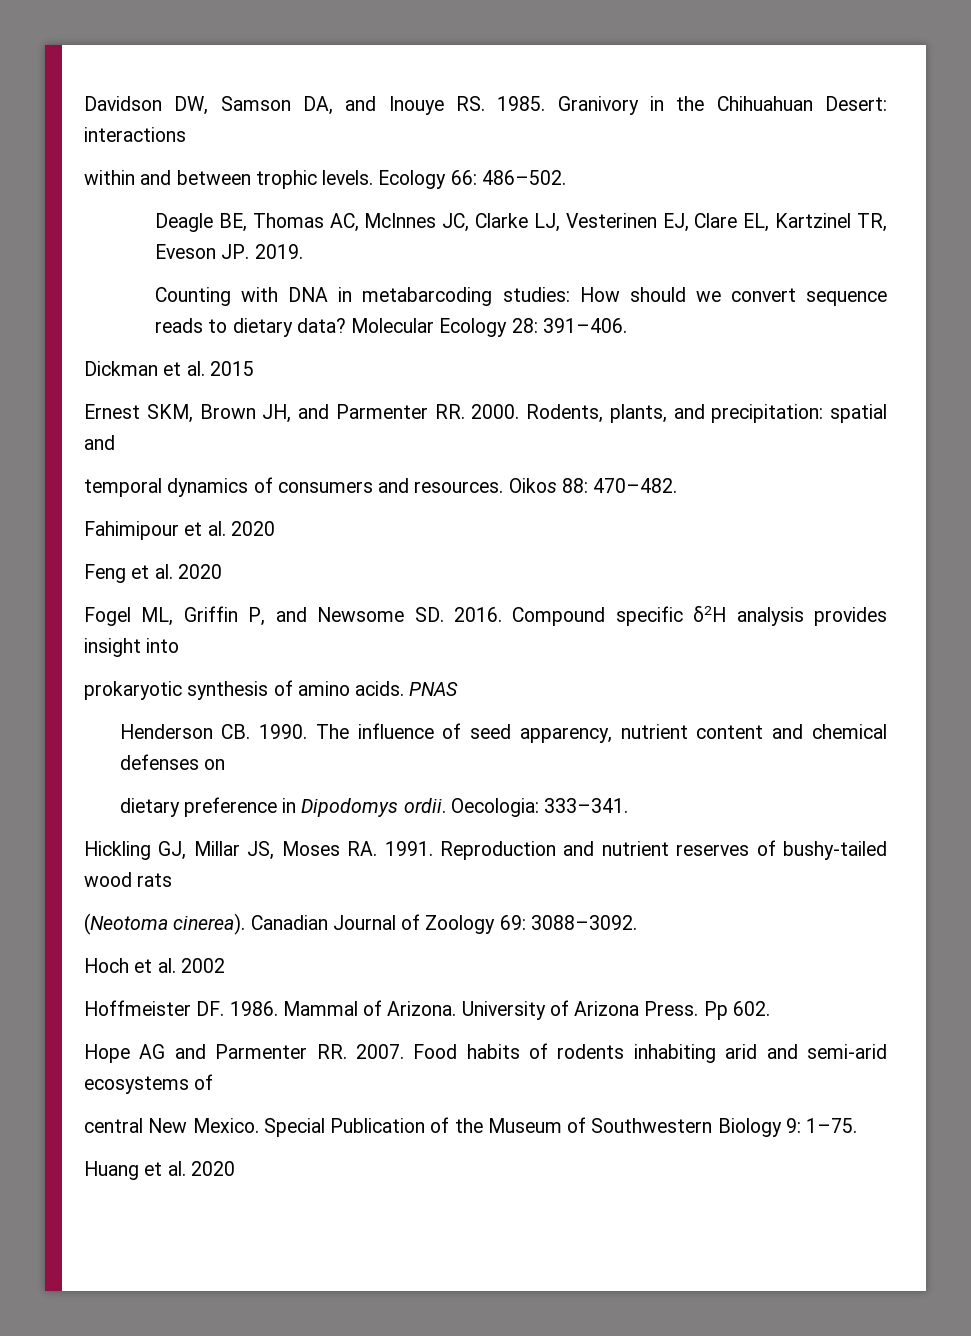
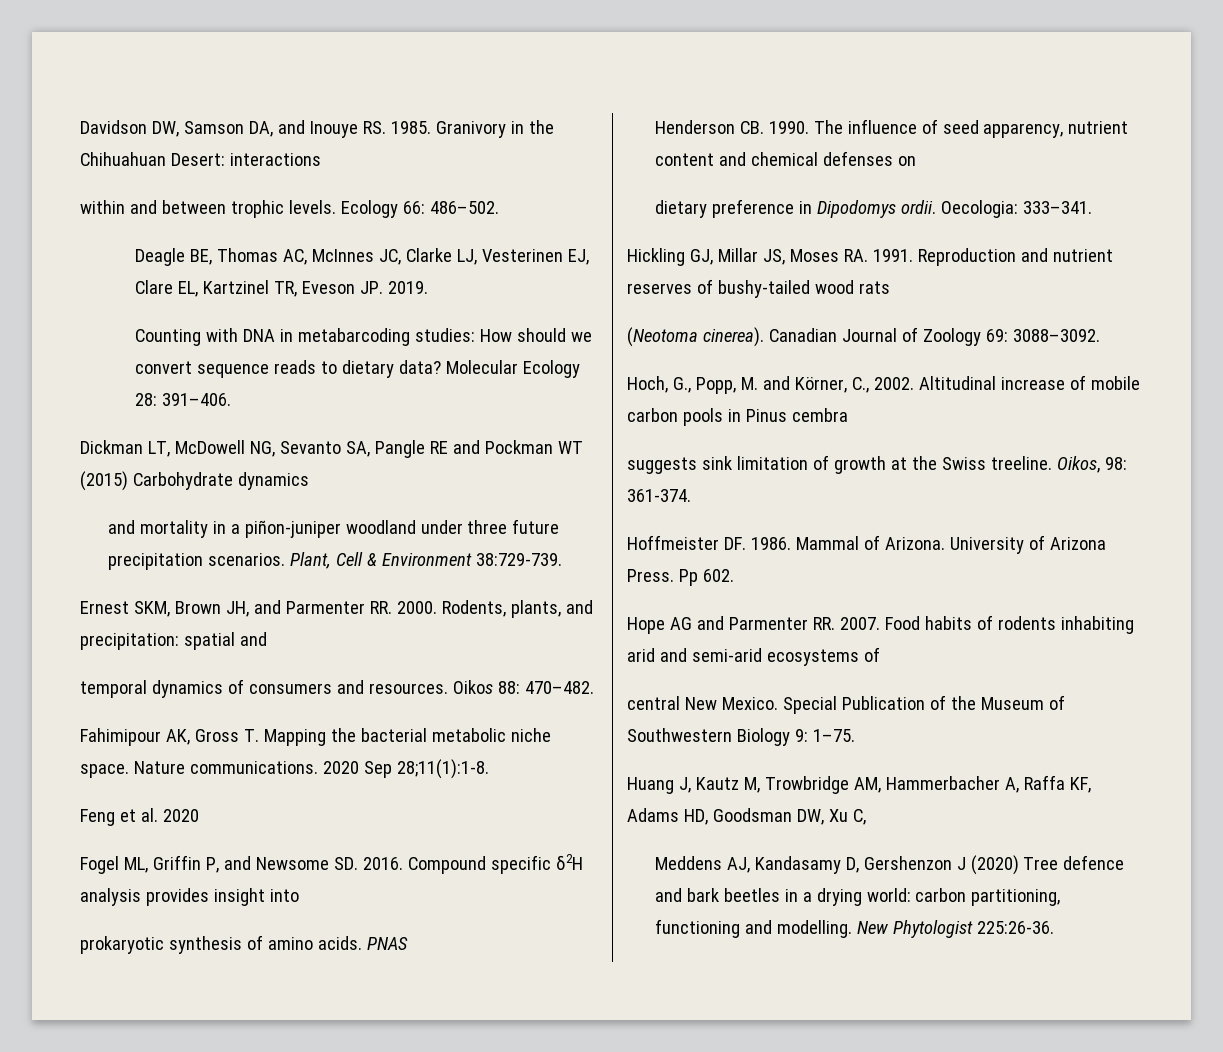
[163,361,254,376] et al. 2015 -> [147,440,583,458] [80,471,309,491] [107,519,560,538] [107,552,562,570] LT, McDowell NG, Sevanto SA, Pangle RE and Pockman WT (2015) Carbohydrate dynamics // and mortality in a piñon‐juniper woodland under three future precipitation scenarios. Plant, Cell & Environment 38:729-739.
[184,521,275,536] et al. 2020 -> [165,728,551,746] [80,759,489,779] AK, Gross T. Mapping the bacterial metabolic niche space. Nature communications. 2020 Sep 28;11(1):1-8.
[84,958,225,973] Hoch et al. 2002 -> [627,375,1140,394] [627,408,848,426] [627,455,1127,474] [627,489,691,502] Hoch, G., Popp, M. and Körner, C., 2002. Altitudinal increase of mobile carbon pools in Pinus cembra // suggests sink limitation of growth at the Swiss treeline. Oikos, 98: 361-374.
[144,1161,235,1176] et al. 2020 -> [678,775,1091,794] [627,808,866,825] [654,855,1125,875] [654,888,1061,906] [654,919,1054,938] J, Kautz M, Trowbridge AM, Hammerbacher A, Raffa KF, Adams HD, Goodsman DW, Xu C, // Meddens AJ, Kandasamy D, Gershenzon J (2020) Tree defence and bark beetles in a drying world: carbon partitioning, functioning and modelling. New Phytologist 225:26-36.

